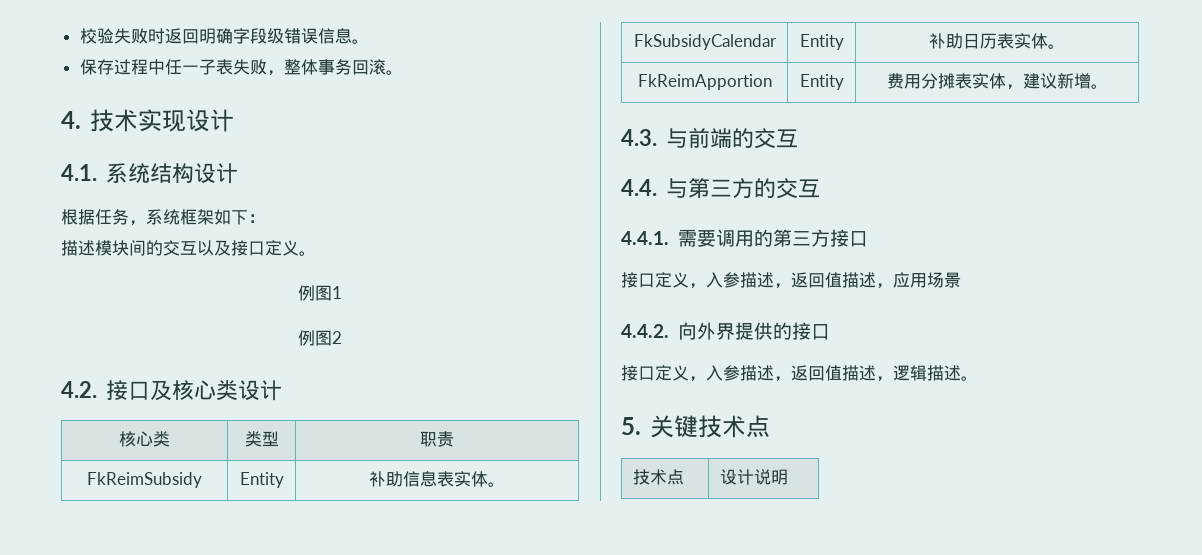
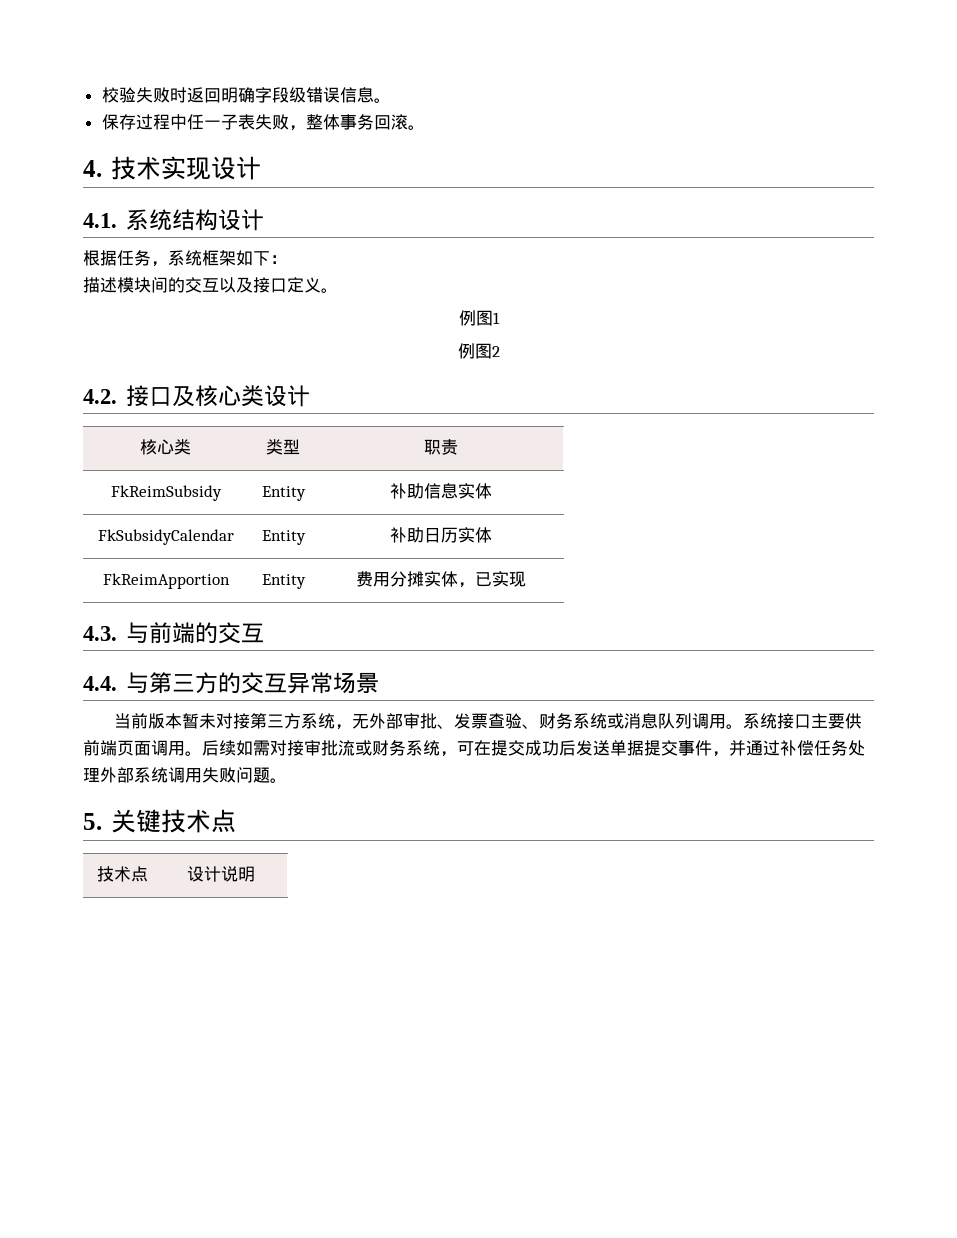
[437,471,505,487] 表实体。 -> [458,483,492,499] 实体
[997,33,1065,49] 表实体。 -> [458,527,492,543] 实体
[954,73,1108,90] 表实体，建议新增。 -> [424,571,526,588] 实体，已实现
[621,229,868,247] [621,272,961,289] [621,322,830,340] [621,365,961,382] // 4.4.1.需要调用的第三方接口 // 接口定义，入参描述，返回值描述，应用场景 // 4.4.2.向外界提供的接口 // 接口定义，入参描述，返回值描述，逻辑描述 -> [286,672,379,694] [113,713,862,730] [83,740,865,757] [83,767,270,783] 异常场景 // 当前版本暂未对接第三方系统，无外部审批、发票查验、财务系统或消息队列调用。系统接口主要供前端页面调用。后续如需对接审批流或财务系统，可在提交成功后发送单据提交事件，并通过补偿任务处理外部系统调用失败问题

